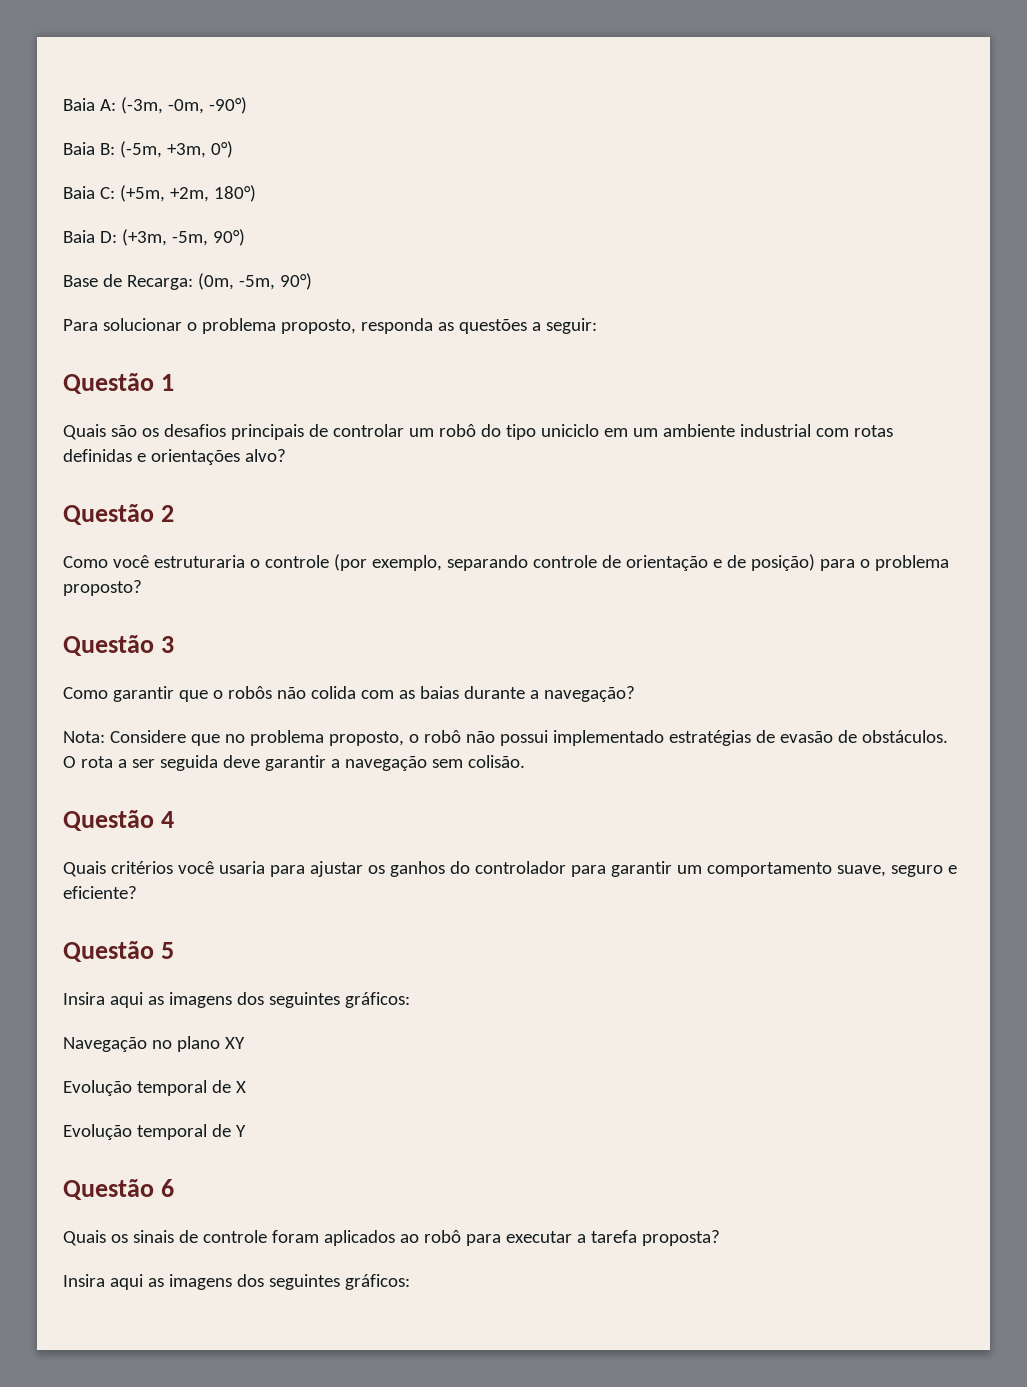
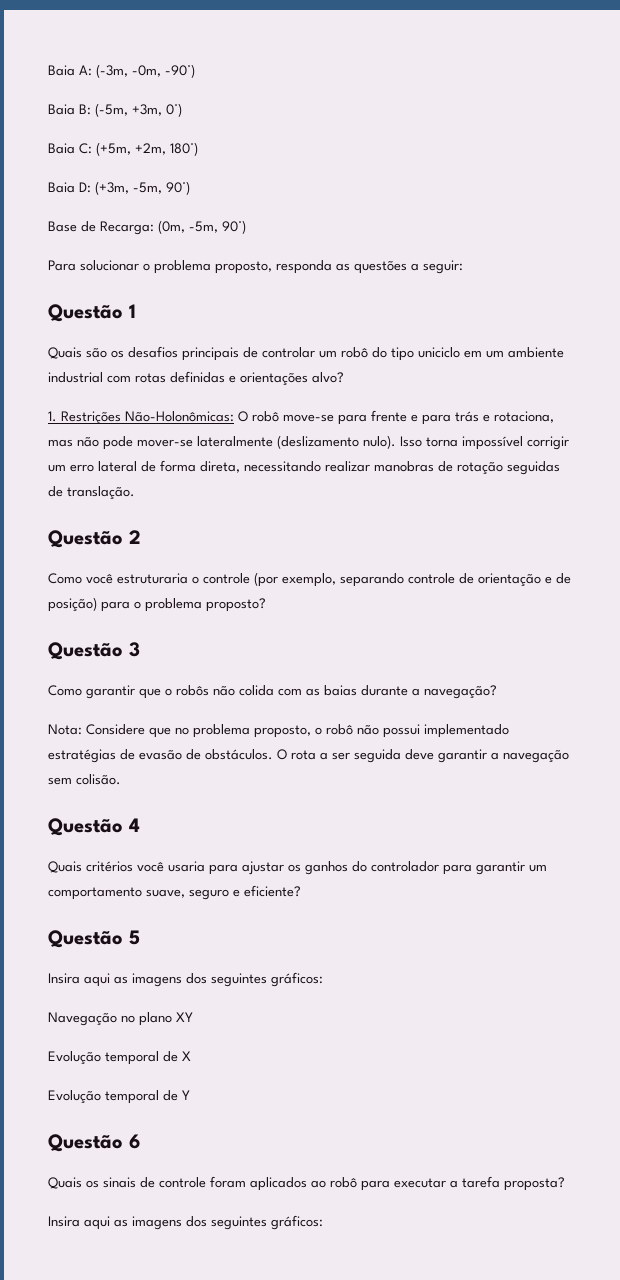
(286, 455) none -> [48,410,554,425] [48,435,569,450] [48,460,560,475] [48,486,135,500] // 1. Restrições Não-Holonômicas: O robô move-se para frente e para trás e rotaciona, mas não pode mover-se lateralmente (deslizamento nulo). Isso torna impossível corrigir um erro lateral de forma direta, necessitando realizar manobras de rotação seguidas de translação.

